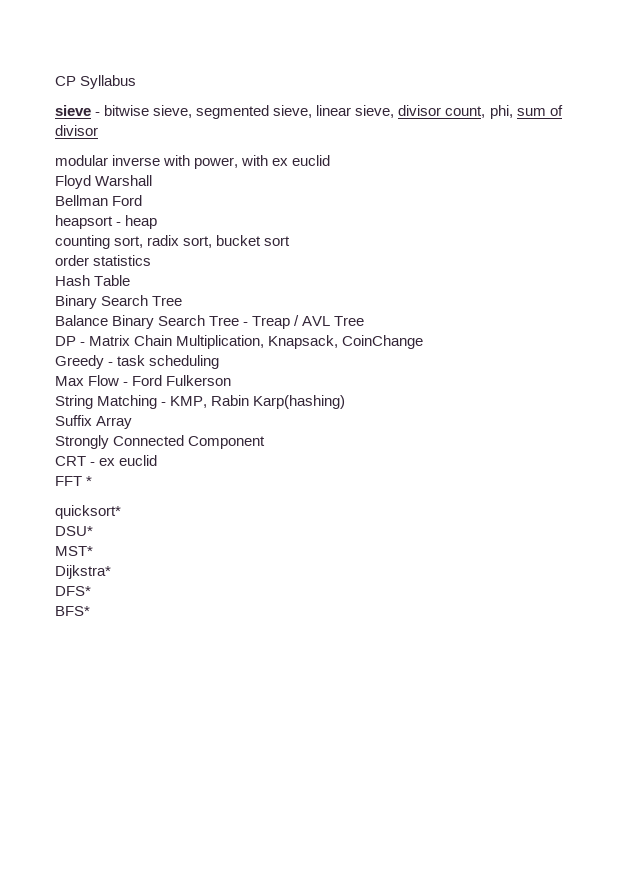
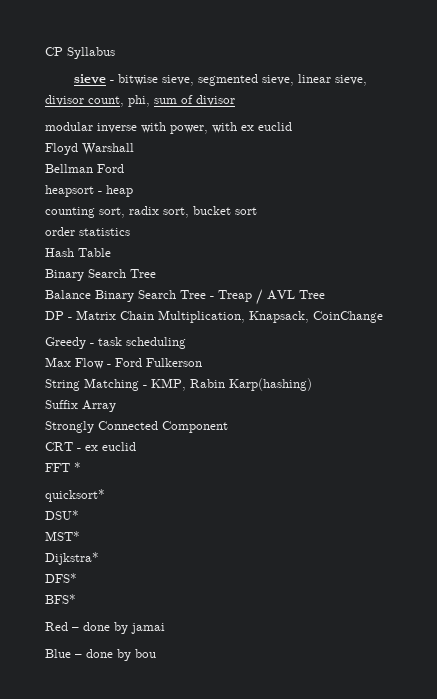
(90, 611) none -> [45,622,165,634] [45,649,156,661] // Red – done by jamai // Blue – done by bou

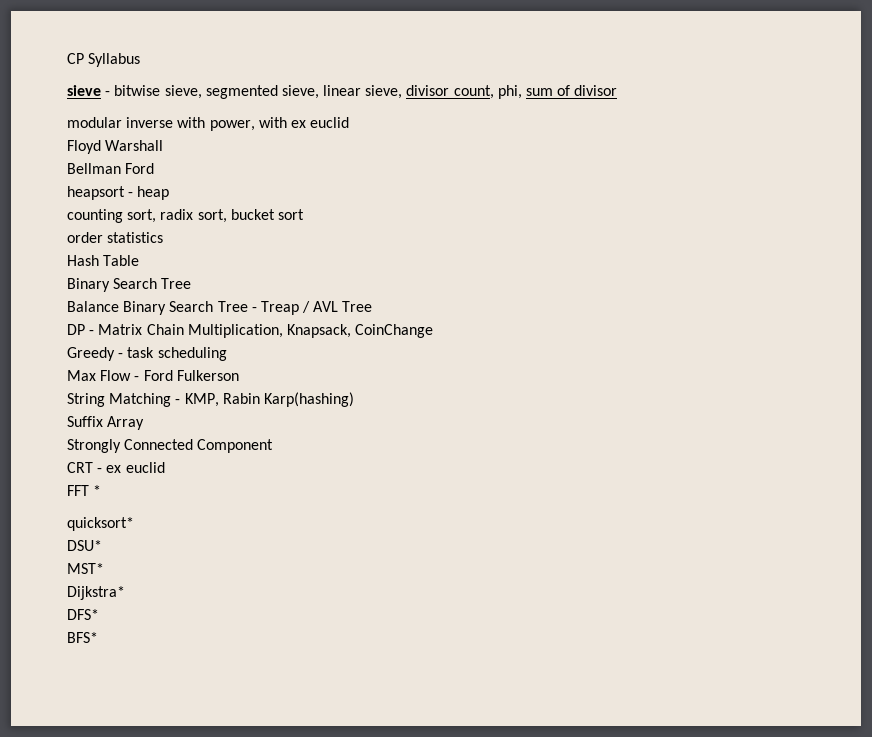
[45,622,165,634] [45,649,156,661] // Red – done by jamai // Blue – done by bou -> (98, 637) none

